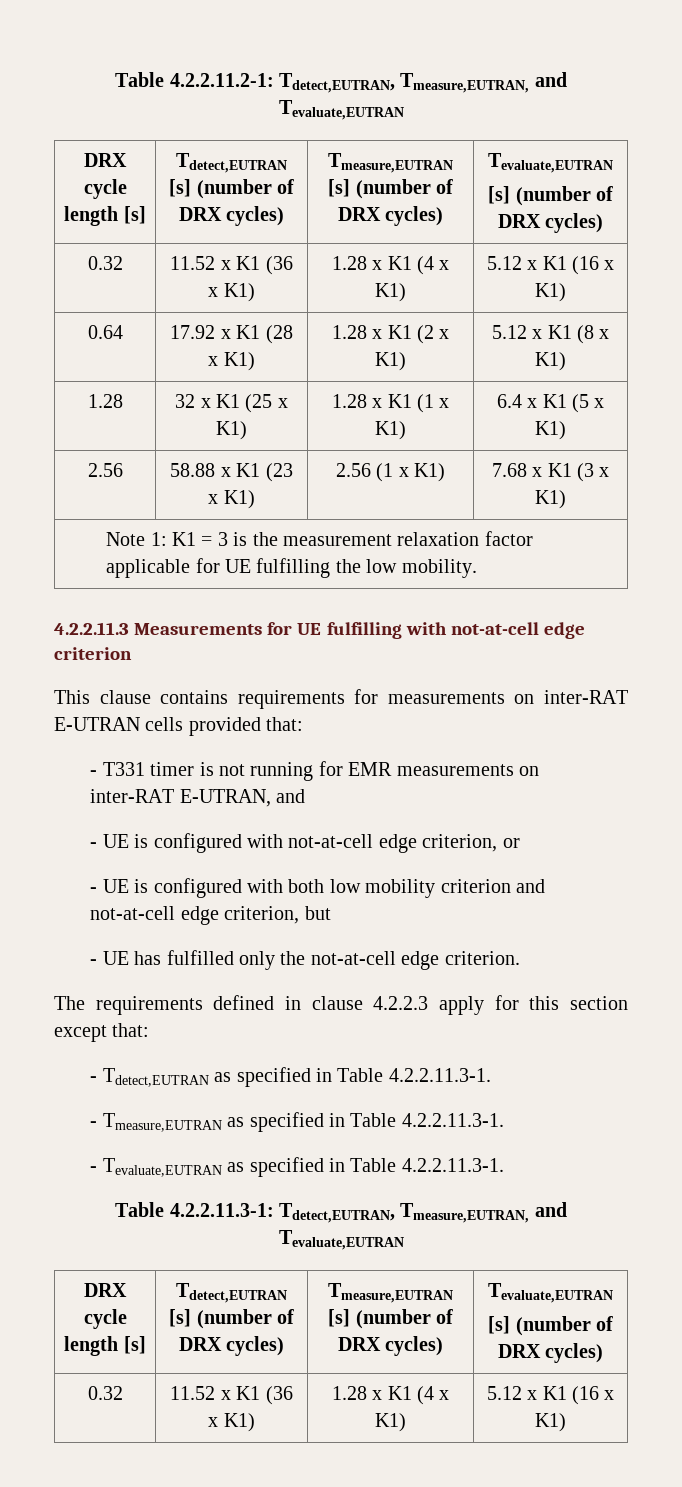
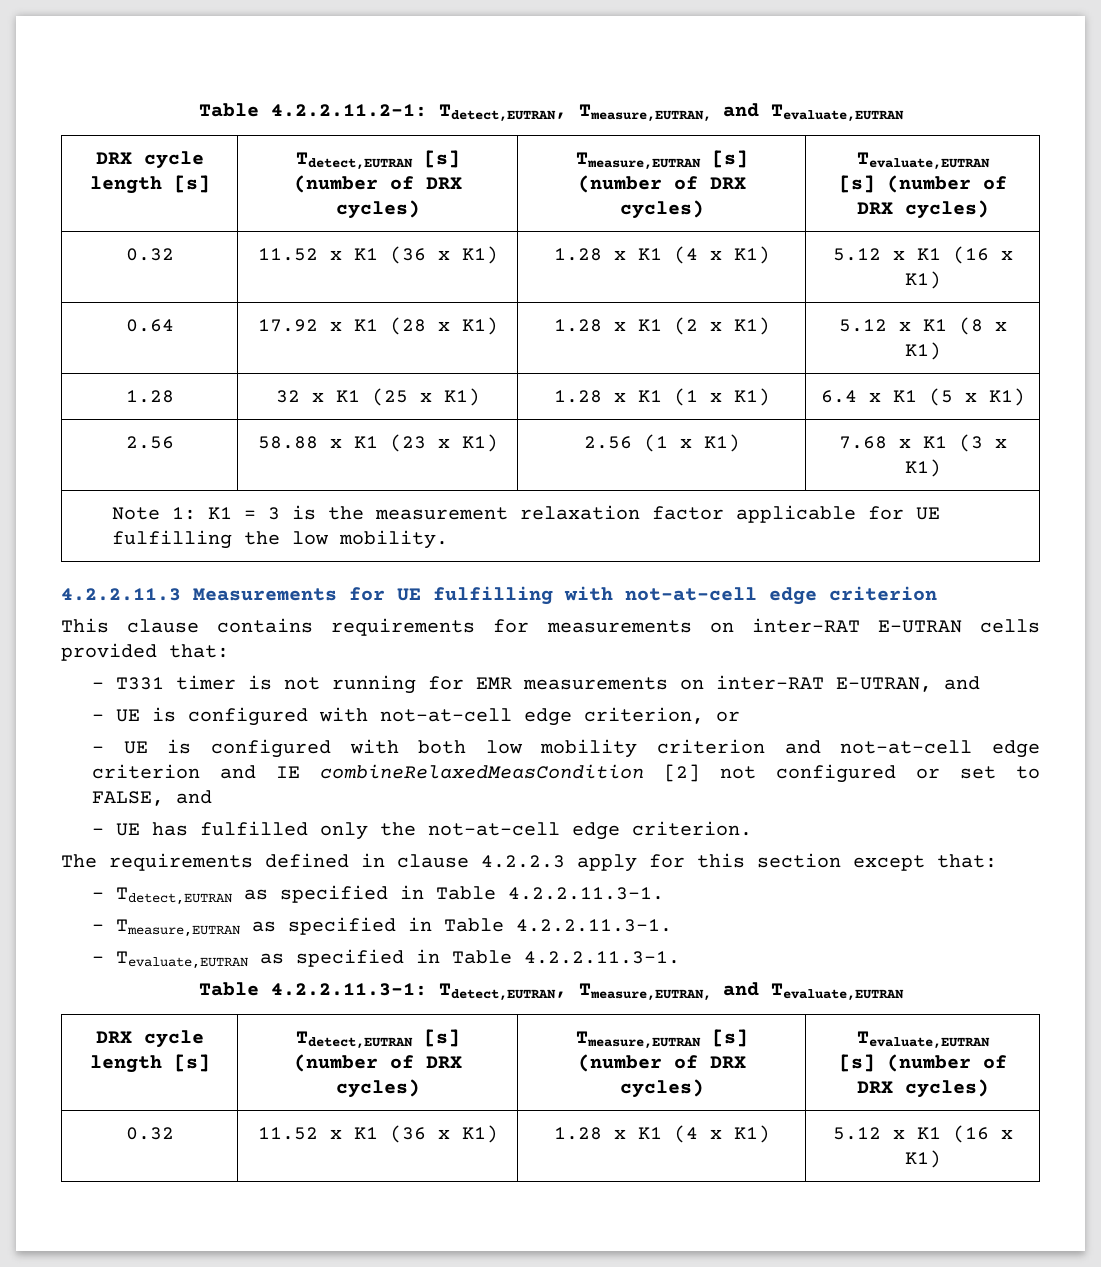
[224,906,331,924] criterion, but -> [91,764,1040,783] [91,790,212,806] criterion and IE combineRelaxedMeasCondition [2] not configured or set to FALSE, and

